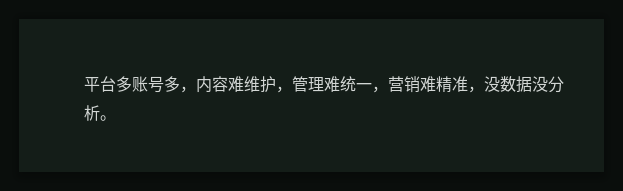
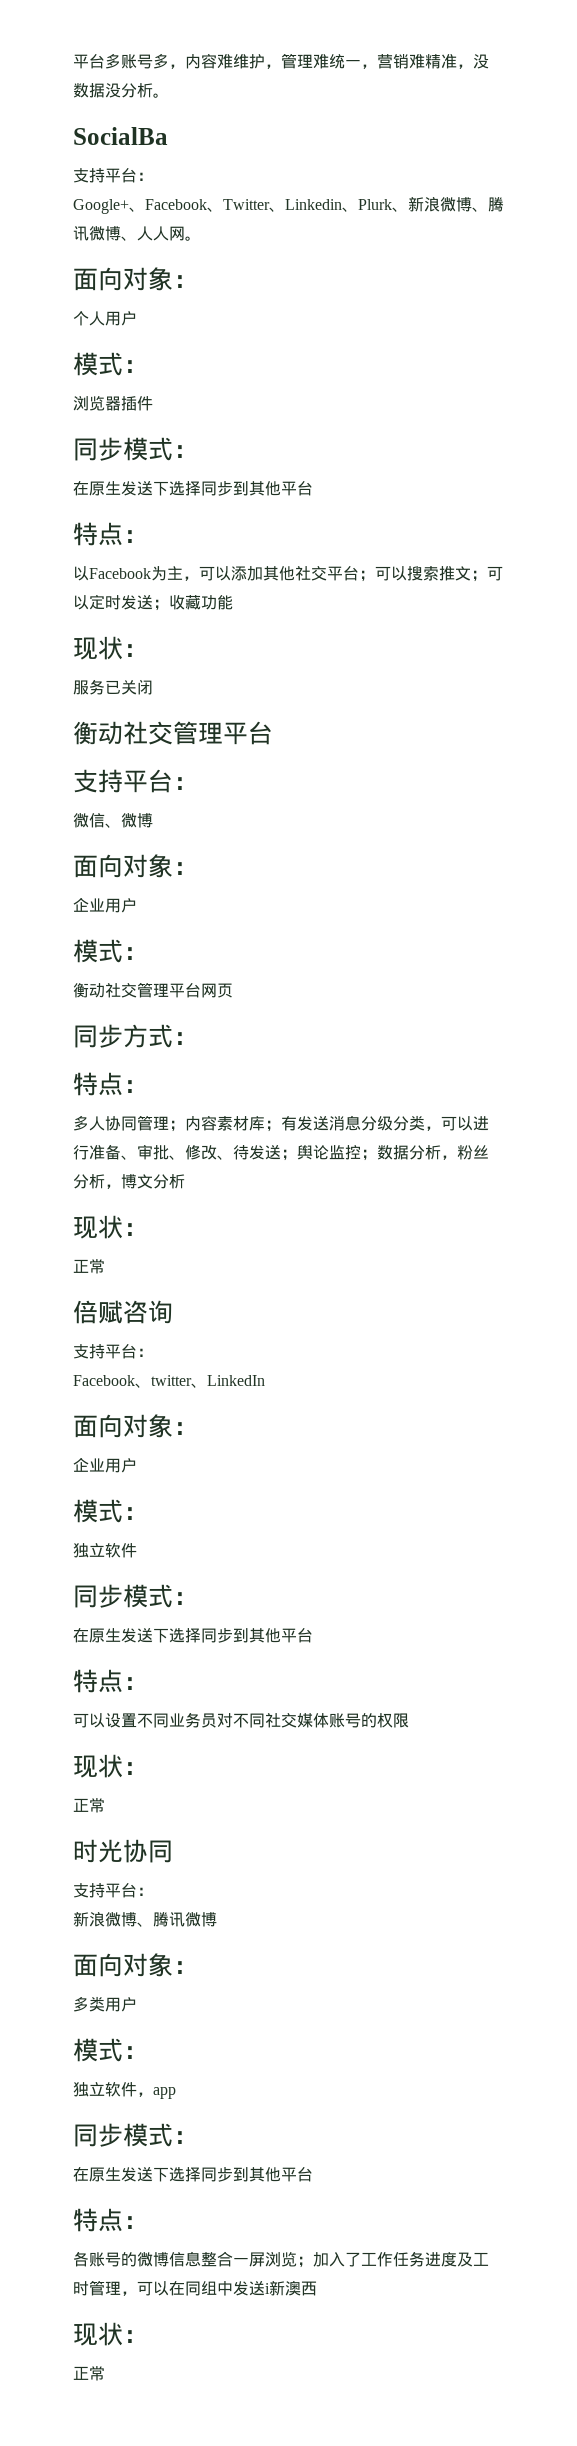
(116, 118) none -> [73,127,168,145] [73,168,153,183] [73,196,504,214] [73,226,201,241] [73,267,198,291] [73,311,137,326] [73,352,148,376] [73,395,153,411] [73,437,198,461] [73,480,313,496] [73,522,148,546] [73,566,503,582] [73,594,233,611] [73,636,148,660] [73,679,153,695] [73,721,273,745] [73,769,198,793] [73,813,153,828] [73,854,198,878] [73,897,137,913] [73,939,148,963] [73,982,233,998] [73,1024,198,1048] [73,1072,148,1096] [73,1115,489,1132] [73,1144,489,1161] [73,1174,185,1189] [73,1215,148,1239] [73,1259,105,1274] [73,1300,173,1324] [73,1344,153,1359] [73,1375,265,1388] [73,1414,198,1438] [73,1457,137,1473] [73,1499,148,1523] [73,1542,137,1558] [73,1584,198,1608] [73,1627,313,1643] [73,1669,148,1693] [73,1712,409,1728] [73,1754,148,1778] [73,1798,105,1813] [73,1839,173,1863] [73,1883,153,1898] [73,1911,217,1927] [73,1953,198,1977] [73,1996,137,2012] [73,2038,148,2062] [73,2081,176,2099] [73,2123,198,2147] [73,2166,313,2182] [73,2208,148,2232] [73,2251,489,2268] [73,2280,317,2296] [73,2322,148,2346] [73,2366,105,2381] // SocialBa // 支持平台： // Google+、Facebook、Twitter、Linkedin、Plurk、新浪微博、腾讯微博、人人网。 // 面向对象： // 个人用户 // 模式： // 浏览器插件 // 同步模式： // 在原生发送下选择同步到其他平台 // 特点： // 以Facebook为主，可以添加其他社交平台；可以搜索推文；可以定时发送；收藏功能 // 现状： // 服务已关闭 // 衡动社交管理平台 // 支持平台： // 微信、微博 // 面向对象： // 企业用户 // 模式： // 衡动社交管理平台网页 // 同步方式： // 特点： // 多人协同管理；内容素材库；有发送消息分级分类，可以进行准备、审批、修改、待发送；舆论监控；数据分析，粉丝分析，博文分析 // 现状： // 正常 // 倍赋咨询 // 支持平台： // Facebook、twitter、LinkedIn // 面向对象： // 企业用户 // 模式： // 独立软件 // 同步模式： // 在原生发送下选择同步到其他平台 // 特点： // 可以设置不同业务员对不同社交媒体账号的权限 // 现状： // 正常 // 时光协同 // 支持平台： // 新浪微博、腾讯微博 // 面向对象： // 多类用户 // 模式： // 独立软件，app // 同步模式： // 在原生发送下选择同步到其他平台 // 特点： // 各账号的微博信息整合一屏浏览；加入了工作任务进度及工时管理，可以在同组中发送i新澳西 // 现状： // 正常

